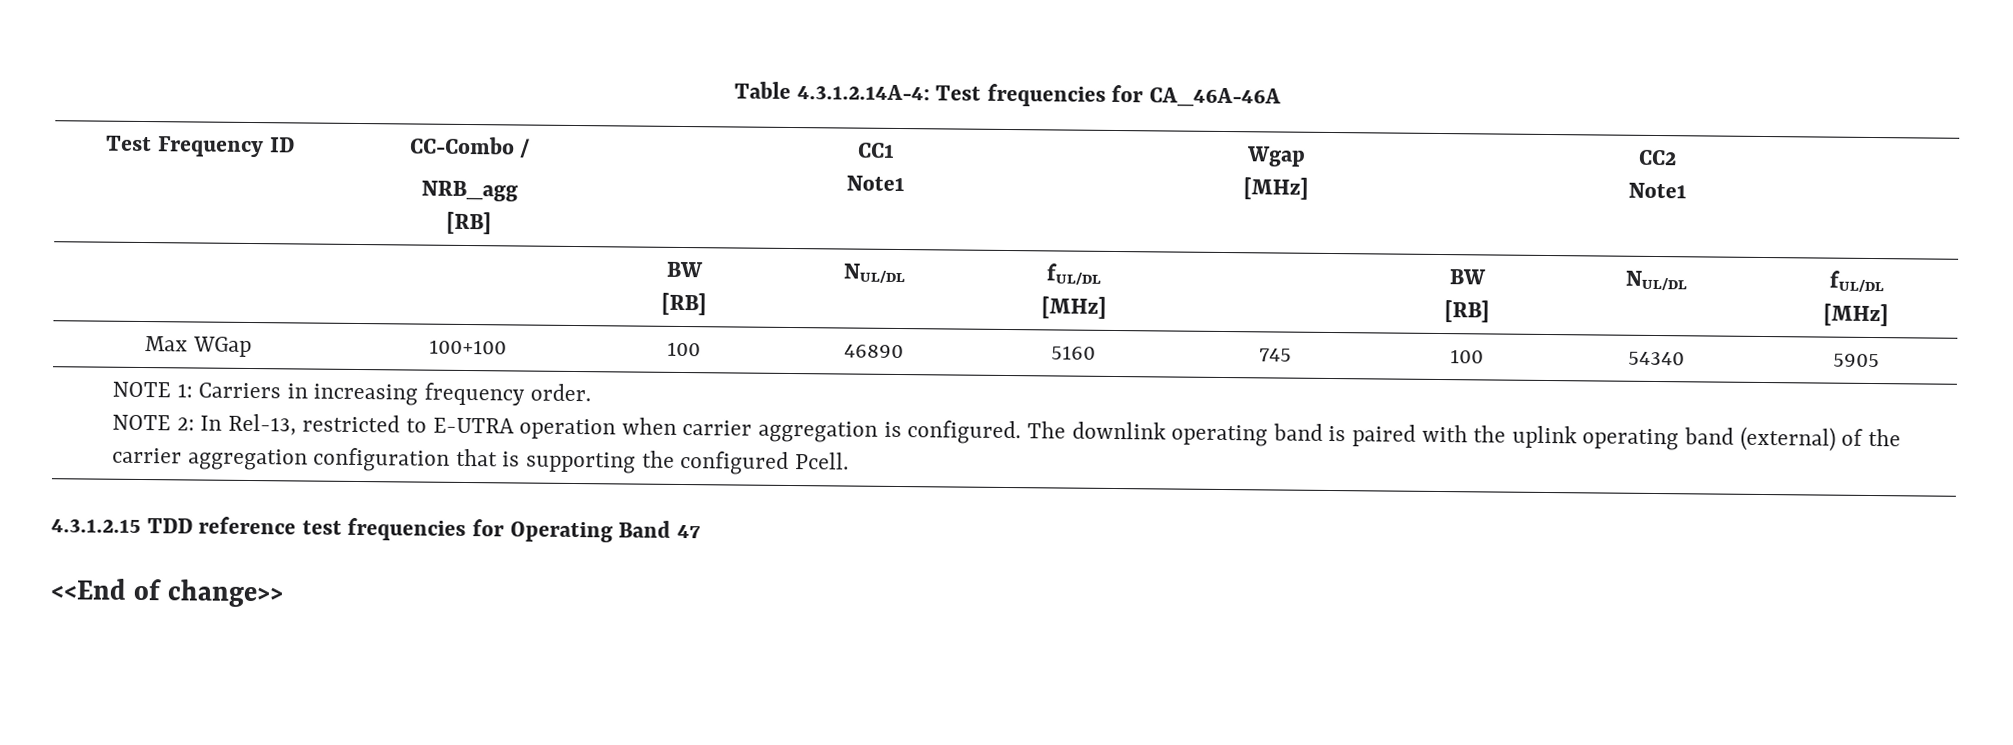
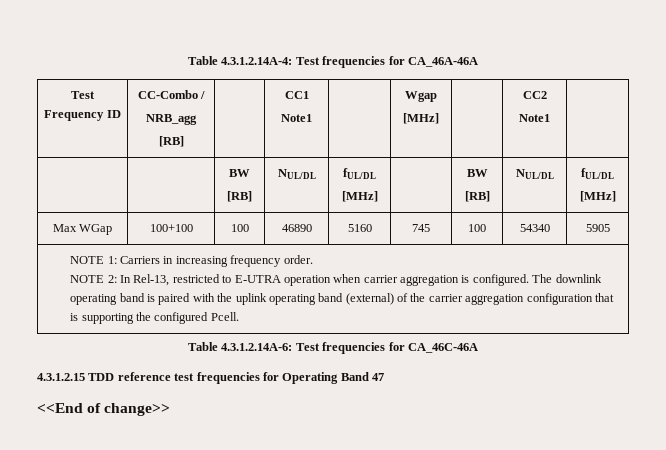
(849, 461) none -> [188,342,478,354] // Table 4.3.1.2.14A-6: Test frequencies for CA_46C-46A

